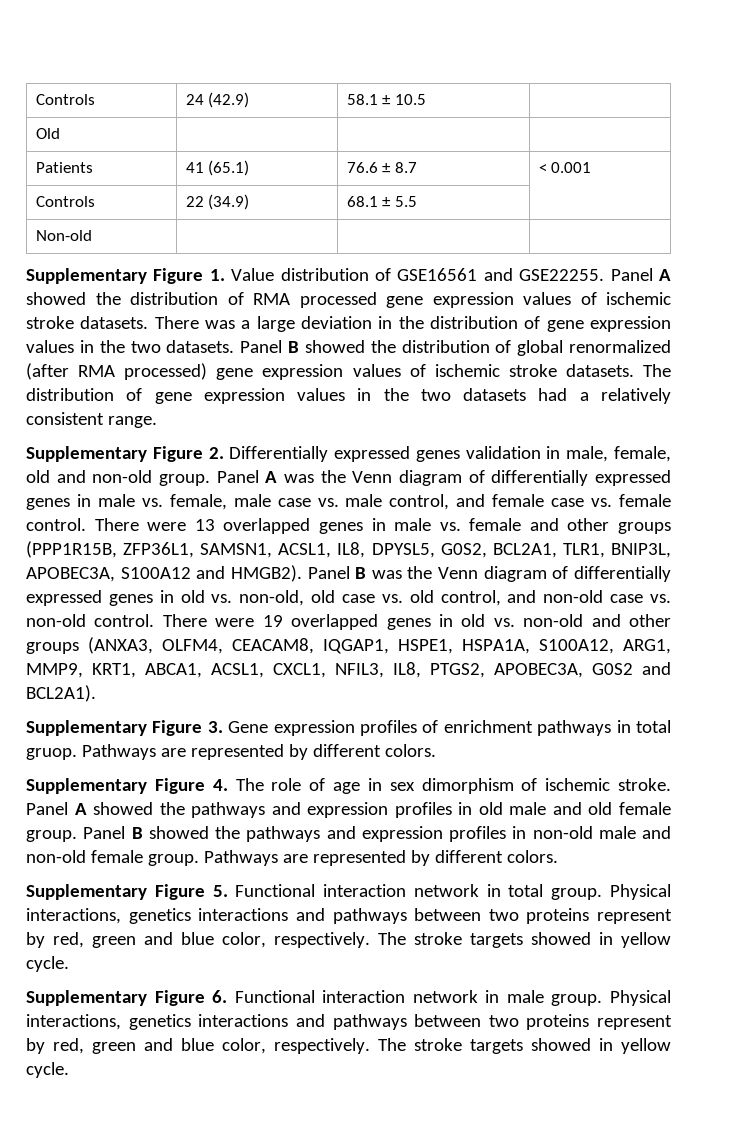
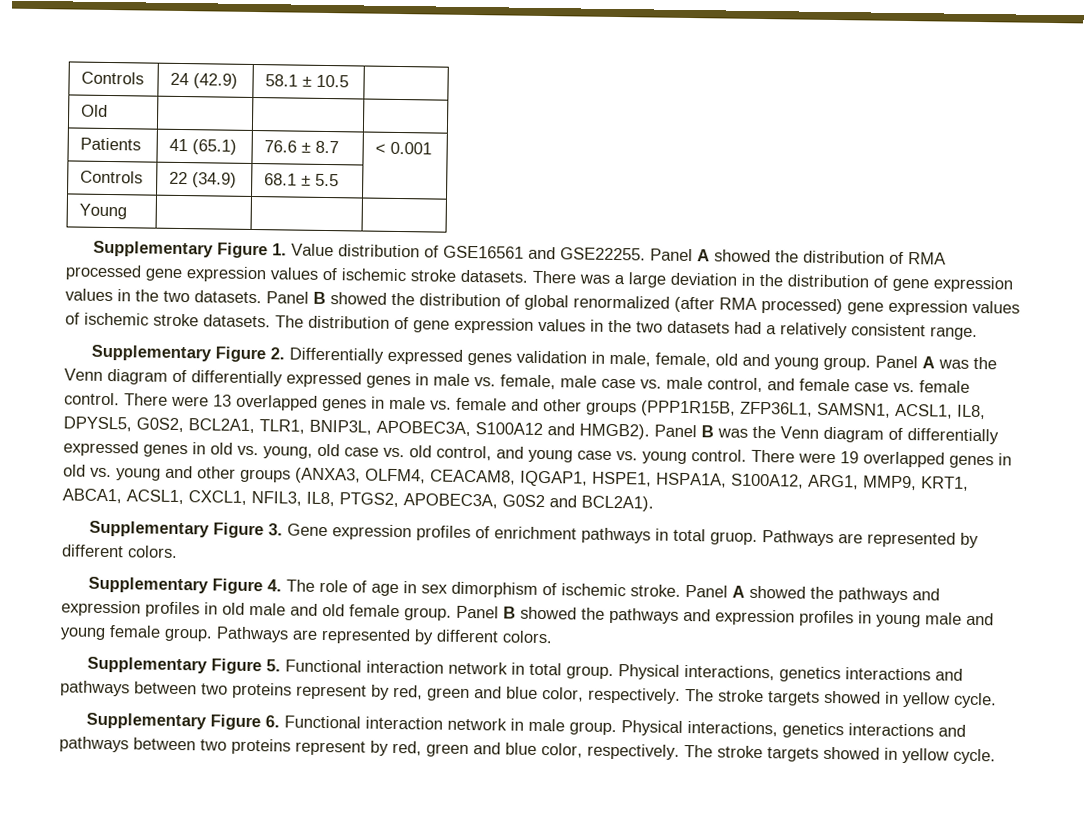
[35,230,92,241] Non-old -> [79,203,128,220] Young
[92,470,153,483] non-old -> [773,357,819,370] young
[239,590,305,606] non-old, -> [263,446,313,459] young,
[543,590,671,603] [26,614,86,627] non-old case vs. non-old -> [528,449,687,464] young case vs. young
[523,614,584,627] non-old -> [116,468,161,481] young
[532,826,671,839] [26,850,86,863] non-old male and non-old -> [876,612,994,628] [60,627,106,640] young male and young

